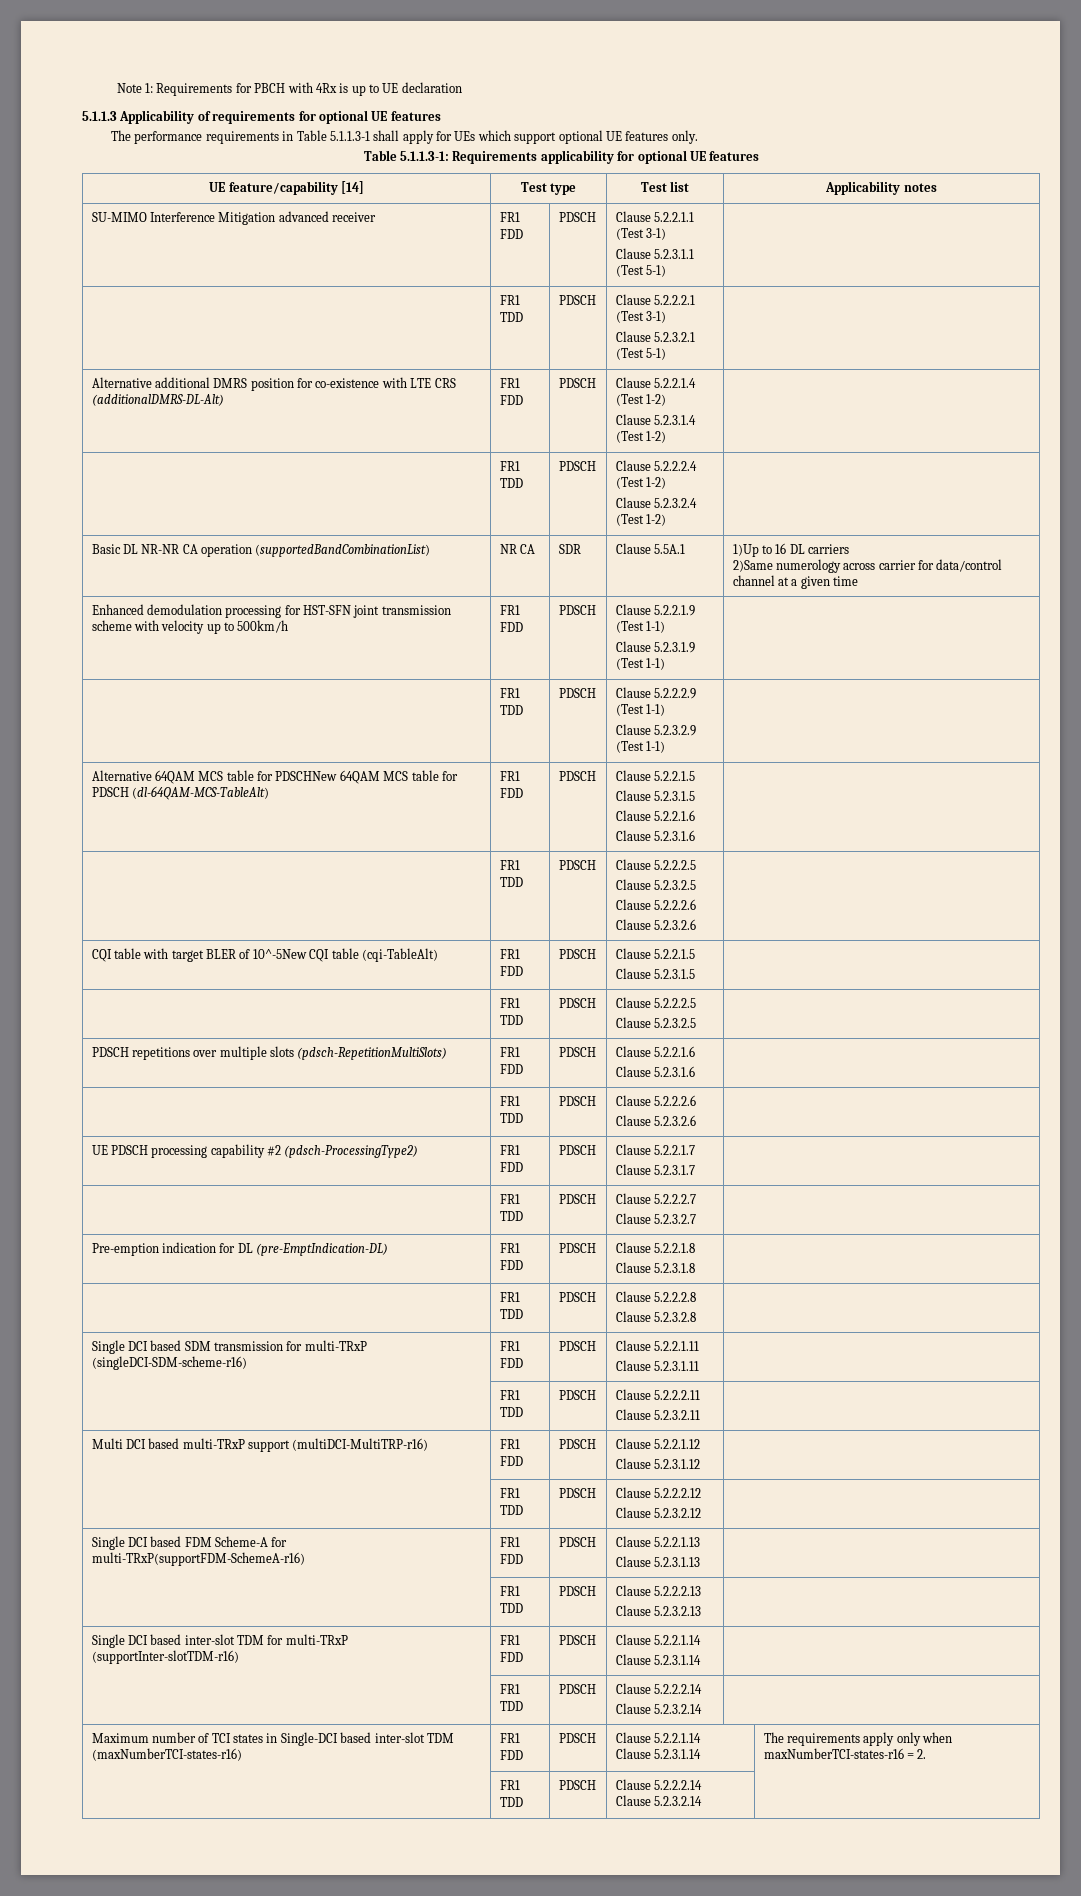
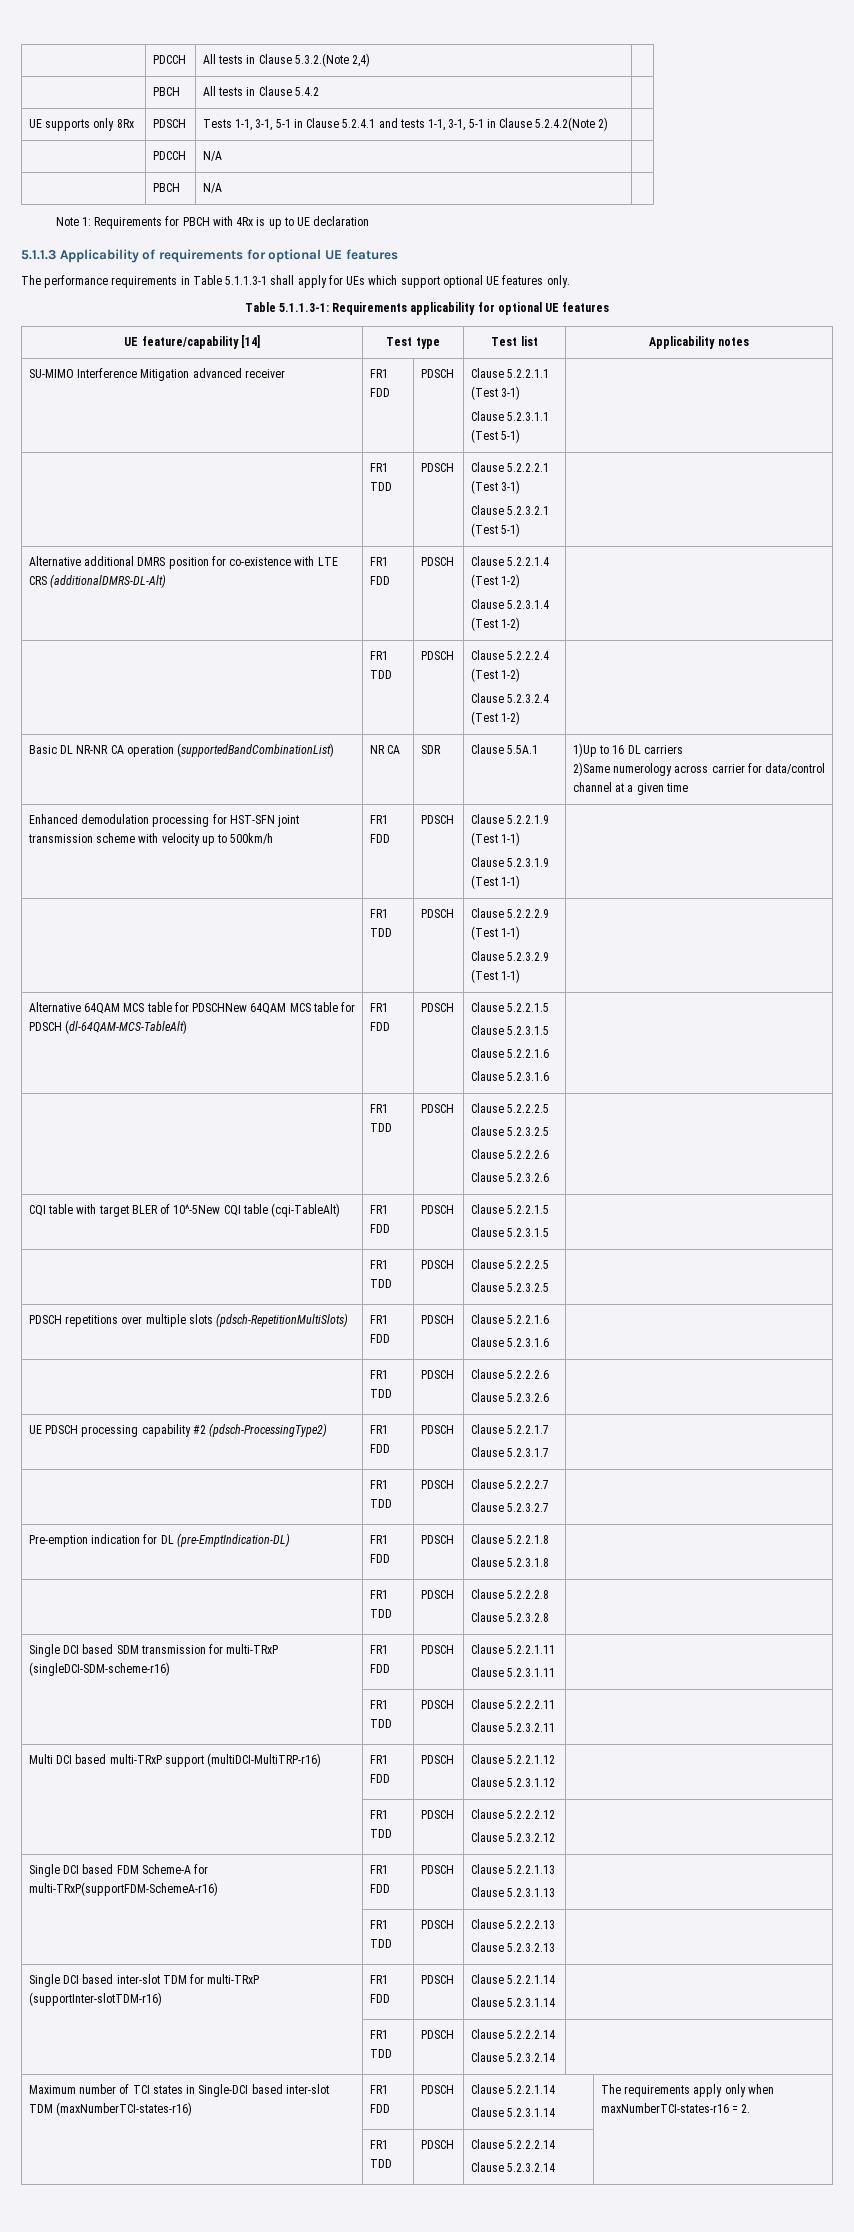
(116, 88) none -> [152,55,186,64] [202,53,371,67] [152,87,180,96] [202,86,319,96] [28,118,134,131] [152,119,186,128] [202,117,609,131] [152,151,186,160] [202,151,222,161] [152,183,180,192] [202,183,222,193] | PDCCH | All tests in Clause 5.3.2.(Note 2,4) | // | PBCH | All tests in Clause 5.4.2 | // UE supports only 8Rx | PDSCH | Tests 1-1, 3-1, 5-1 in Clause 5.2.4.1 and tests 1-1, 3-1, 5-1 in Clause 5.2.4.2(Note 2) | // | PDCCH | N/A | // | PBCH | N/A | //

